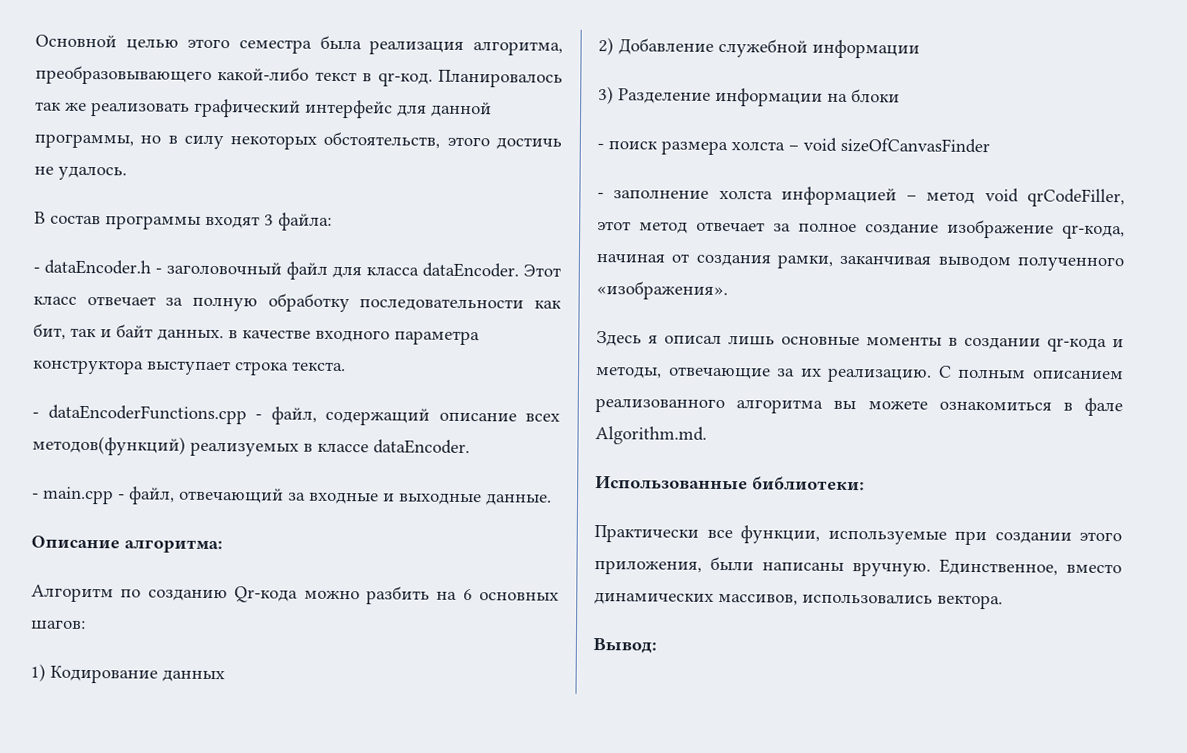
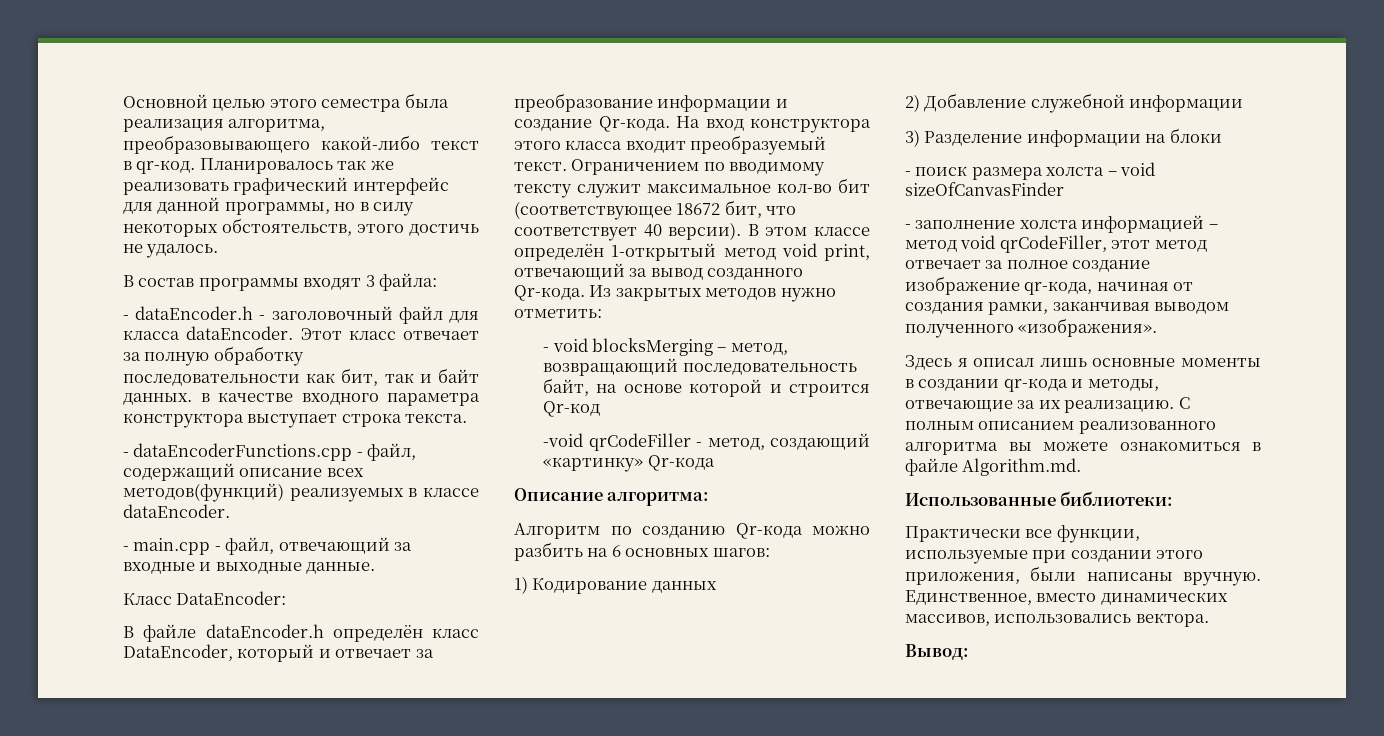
(552, 499) none -> [123,591,287,605] [123,624,479,642] [123,644,434,662] [514,93,788,112] [514,116,871,133] [514,135,827,155] [514,159,826,176] [514,178,870,198] [514,200,797,220] [514,222,870,241] [514,243,870,261] [514,263,804,280] [514,285,836,302] [514,309,602,318] [543,338,788,356] [543,358,857,376] [543,378,870,397] [543,401,601,417] [543,433,870,451] [543,455,715,472] // Класс DataEncoder: // В файле dataEncoder.h определён класс DataEncoder, который и отвечает за преобразование информации и создание Qr-кода. На вход конструктора этого класса входит преобразуемый текст. Ограничением по вводимому тексту служит максимальное кол-во бит (соответствующее 18672 бит, что соответствует 40 версии). В этом классе определён 1-открытый метод void print, отвечающий за вывод созданного Qr-кода. Из закрытых методов нужно отметить: // - void blocksMerging – метод, возвращающий последовательность байт, на основе которой и строится Qr-код // -void qrCodeFiller - метод, создающий «картинку» Qr-кода
[1084,397,1123,417] фале -> [905,458,958,476] файле

